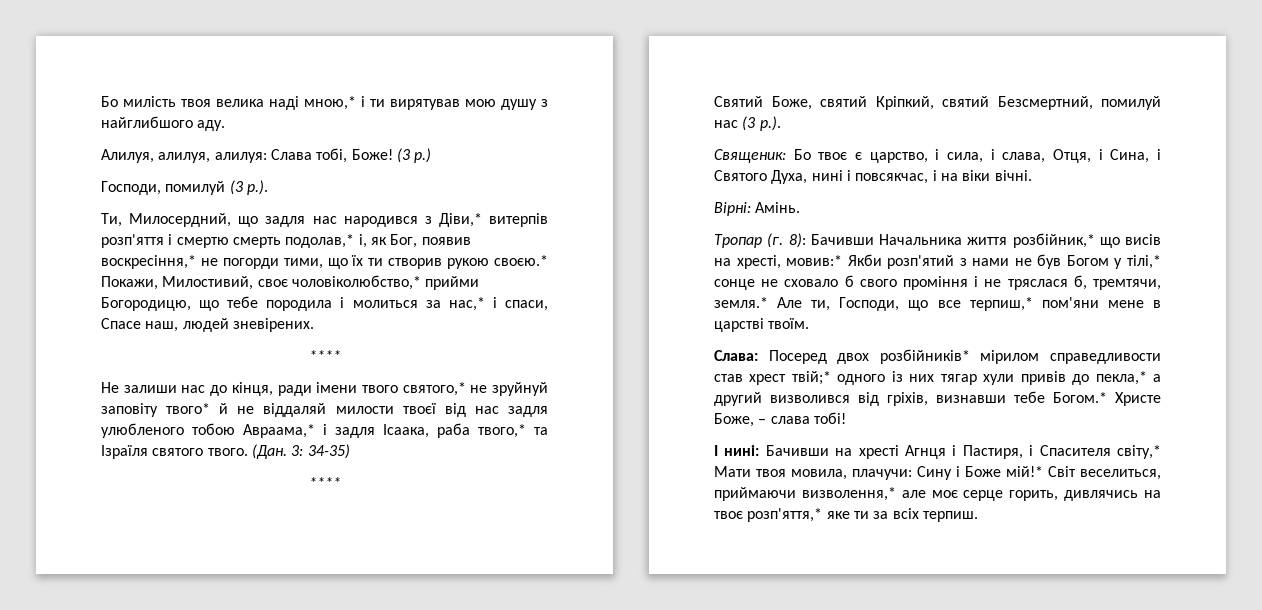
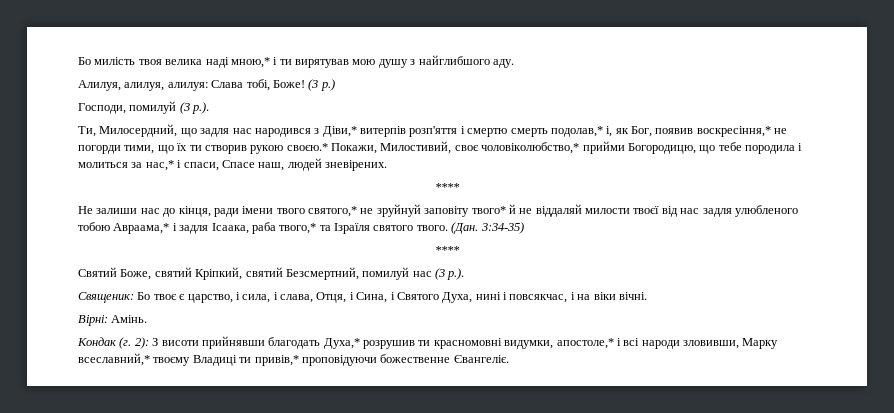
[291,444,350,459] 3: 34-35) -> [480,222,524,234] 3:34-35)
[714,233,1161,248] [714,254,1161,269] [714,275,1161,290] [714,297,1161,311] [714,318,810,332] [714,349,1161,364] [714,371,1161,385] [714,391,1161,406] [714,412,846,427] [714,445,1161,459] [714,466,1161,480] [714,487,1161,501] [714,508,978,522] Тропар (г. 8): Бачивши Начальника життя розбійник,* що висів на хресті, мовив:* Якби розп'ятий з нами не був Богом у тілі,* сонце не сховало б свого проміння і не тряслася б, тремтячи, земля.* Але ти, Господи, що все терпиш,* пом'яни мене в царстві твоїм. // Слава: Посеред двох розбійників* мірилом справедливости став хрест твій;* одного із них тягар хули привів до пекла,* а другий визволився від гріхів, визнавши тебе Богом.* Христе Боже, – слава тобі! // І нині: Бачивши на хресті Агнця і Пастиря, і Спасителя світу,* Мати твоя мовила, плачучи: Сину і Боже мій!* Світ веселиться, приймаючи визволення,* але моє серце горить, дивлячись на твоє розп'яття,* яке ти за всіх терпиш. -> [77,336,779,349] [78,353,509,366] Кондак (г. 2): З висоти прийнявши благодать Духа,* розрушив ти красномовні видумки, апостоле,* і всі народи зловивши, Марку всеславний,* твоєму Владиці ти привів,* проповідуючи божественне Євангеліє.

